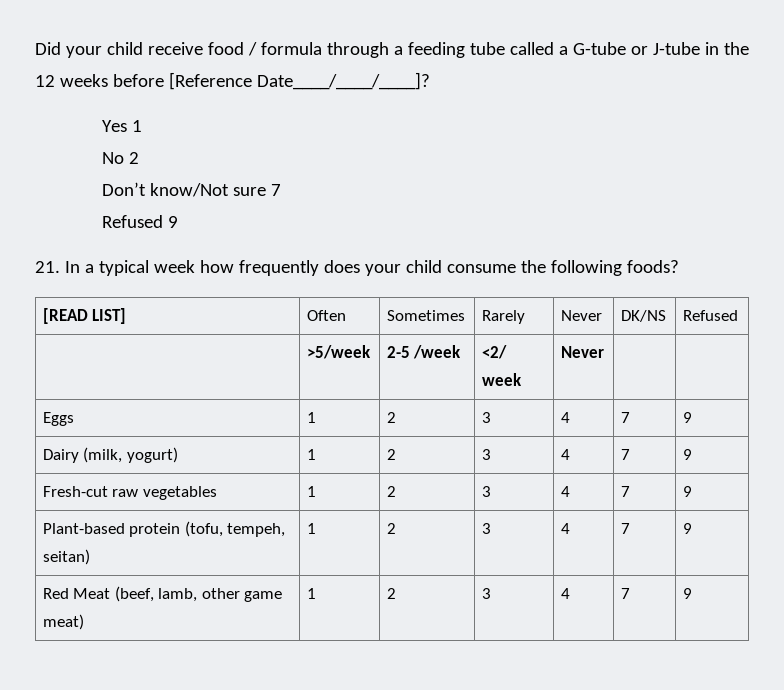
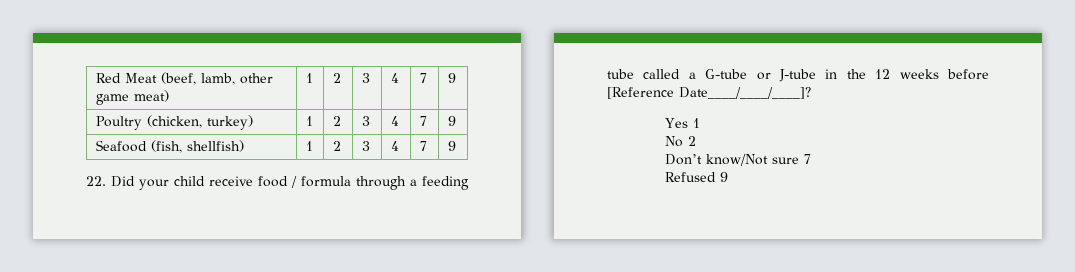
(35, 48) none -> [95,72,273,85] [95,90,169,105] [305,73,313,83] [332,73,341,83] [361,73,370,83] [390,73,399,83] [419,73,427,83] [447,73,456,83] [95,115,253,130] [305,116,313,126] [332,116,341,126] [361,116,370,126] [390,116,399,126] [419,116,427,126] [447,116,456,126] [95,140,244,153] [305,141,313,151] [332,141,341,151] [361,141,370,151] [390,141,399,151] [419,141,427,151] [447,141,456,151] [86,176,106,186] Red Meat (beef, lamb, other game meat) | 1 | 2 | 3 | 4 | 7 | 9 // Poultry (chicken, turkey) | 1 | 2 | 3 | 4 | 7 | 9 // Seafood (fish, shellfish) | 1 | 2 | 3 | 4 | 7 | 9 // 22.
[35,260,679,276] [43,308,127,324] [307,310,347,321] [387,310,466,321] [482,310,526,324] [561,310,603,321] [621,310,667,322] [683,310,739,321] [307,345,372,359] [387,345,462,359] [482,345,508,359] [482,373,523,386] [561,346,605,358] [43,412,75,426] [307,412,317,423] [387,412,397,423] [482,412,492,423] [561,412,571,423] [621,412,631,423] [683,412,693,423] [43,447,178,463] [307,449,317,460] [387,449,397,460] [482,449,492,460] [561,449,571,460] [621,449,631,460] [683,449,693,460] [43,486,217,500] [307,486,317,497] [387,486,397,497] [482,486,492,497] [561,486,571,497] [621,486,631,497] [683,486,693,497] [43,521,286,537] [43,549,91,565] [307,523,317,534] [387,523,397,534] [482,523,492,534] [561,523,571,534] [621,523,631,534] [683,523,693,534] [43,586,283,602] [43,614,85,630] [307,588,317,599] [387,588,397,599] [482,588,492,599] [561,588,571,599] [621,588,631,599] [683,588,693,599] // 21. In a typical week how frequently does your child consume the following foods? // [READ LIST] | Often | Sometimes | Rarely | Never | DK/NS | Refused // | >5/week | 2-5 /week | <2/ week | Never | | // Eggs | 1 | 2 | 3 | 4 | 7 | 9 // Dairy (milk, yogurt) | 1 | 2 | 3 | 4 | 7 | 9 // Fresh-cut raw vegetables | 1 | 2 | 3 | 4 | 7 | 9 // Plant-based protein (tofu, tempeh, seitan) | 1 | 2 | 3 | 4 | 7 | 9 // Red Meat (beef, lamb, other game meat) | 1 | 2 | 3 | 4 | 7 | 9 -> (728, 177) none

